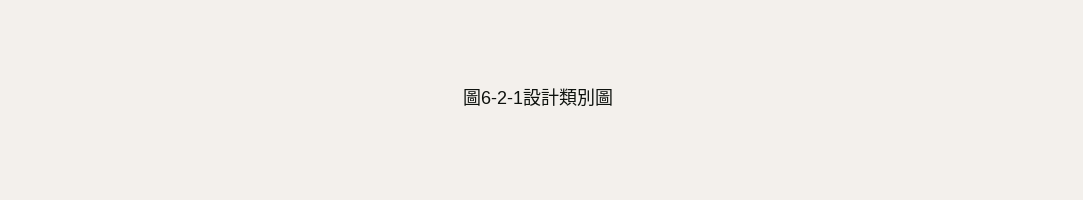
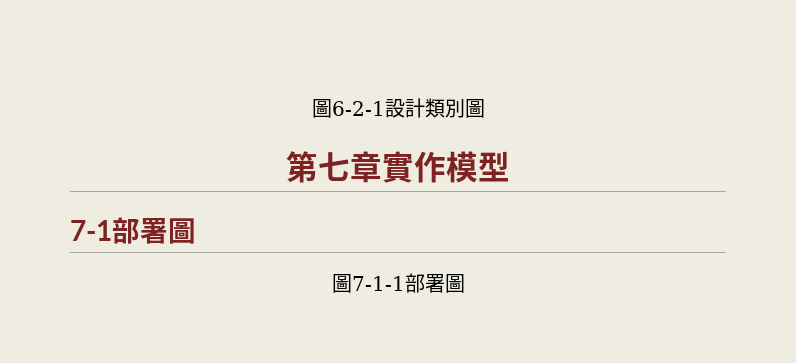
(613, 97) none -> [286,151,510,183] [70,217,196,244] [331,273,465,293] // 第七章實作模型 // 7-1部署圖 // 圖7-1-1部署圖

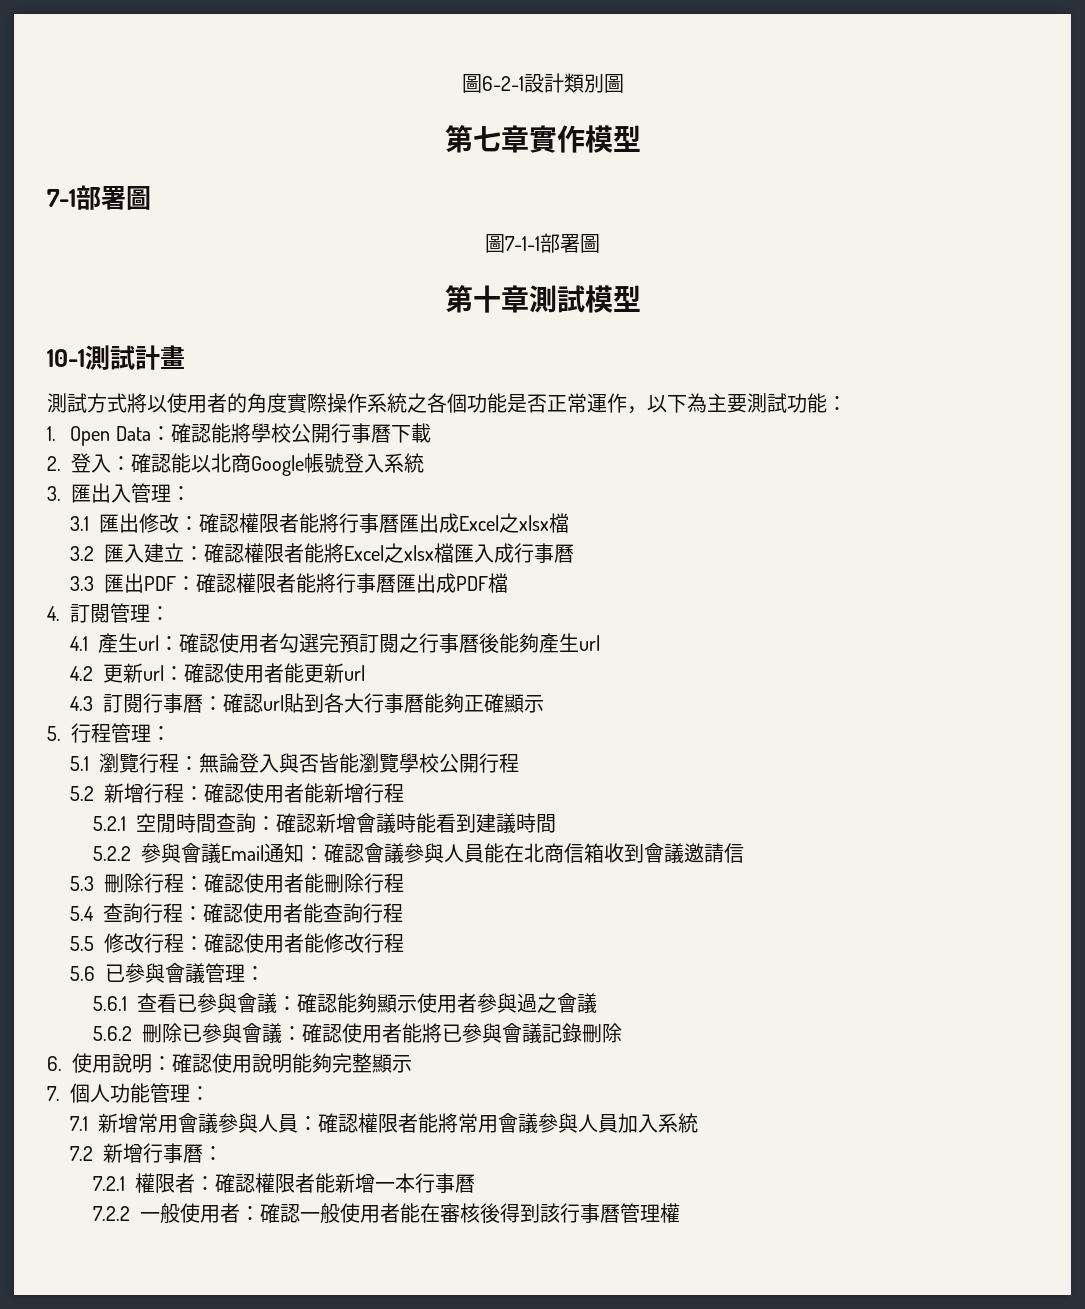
(465, 283) none -> [444,285,641,313] [47,345,185,370] [47,393,847,414] [47,423,431,446] [47,453,424,476] [47,483,191,503] [70,513,570,533] [70,543,575,563] [70,573,509,593] [47,603,171,623] [70,633,601,653] [70,663,366,683] [70,693,545,713] [47,723,171,743] [70,753,520,773] [70,783,405,803] [93,813,557,833] [93,843,745,863] [70,873,405,893] [70,903,404,923] [70,933,405,953] [70,963,266,983] [93,993,598,1013] [93,1023,623,1043] [47,1053,412,1073] [47,1083,211,1103] [70,1113,699,1133] [70,1143,224,1163] [93,1173,476,1193] [93,1203,681,1223] // 第十章測試模型 // 10-1測試計畫 // 測試方式將以使用者的角度實際操作系統之各個功能是否正常運作，以下為主要測試功能： // 1. Open Data：確認能將學校公開行事曆下載 // 2.登入：確認能以北商Google帳號登入系統 // 3.匯出入管理： // 3.1匯出修改：確認權限者能將行事曆匯出成Excel之xlsx檔 // 3.2匯入建立：確認權限者能將Excel之xlsx檔匯入成行事曆 // 3.3匯出PDF：確認權限者能將行事曆匯出成PDF檔 // 4.訂閱管理： // 4.1產生url：確認使用者勾選完預訂閱之行事曆後能夠產生url // 4.2更新url：確認使用者能更新url // 4.3訂閱行事曆：確認url貼到各大行事曆能夠正確顯示 // 5.行程管理： // 5.1瀏覽行程：無論登入與否皆能瀏覽學校公開行程 // 5.2新增行程：確認使用者能新增行程 // 5.2.1空閒時間查詢：確認新增會議時能看到建議時間 // 5.2.2參與會議Email通知：確認會議參與人員能在北商信箱收到會議邀請信 // 5.3刪除行程：確認使用者能刪除行程 // 5.4查詢行程：確認使用者能查詢行程 // 5.5修改行程：確認使用者能修改行程 // 5.6已參與會議管理： // 5.6.1查看已參與會議：確認能夠顯示使用者參與過之會議 // 5.6.2刪除已參與會議：確認使用者能將已參與會議記錄刪除 // 6.使用說明：確認使用說明能夠完整顯示 // 7.個人功能管理： // 7.1新增常用會議參與人員：確認權限者能將常用會議參與人員加入系統 // 7.2新增行事曆： // 7.2.1權限者：確認權限者能新增一本行事曆 // 7.2.2一般使用者：確認一般使用者能在審核後得到該行事曆管理權

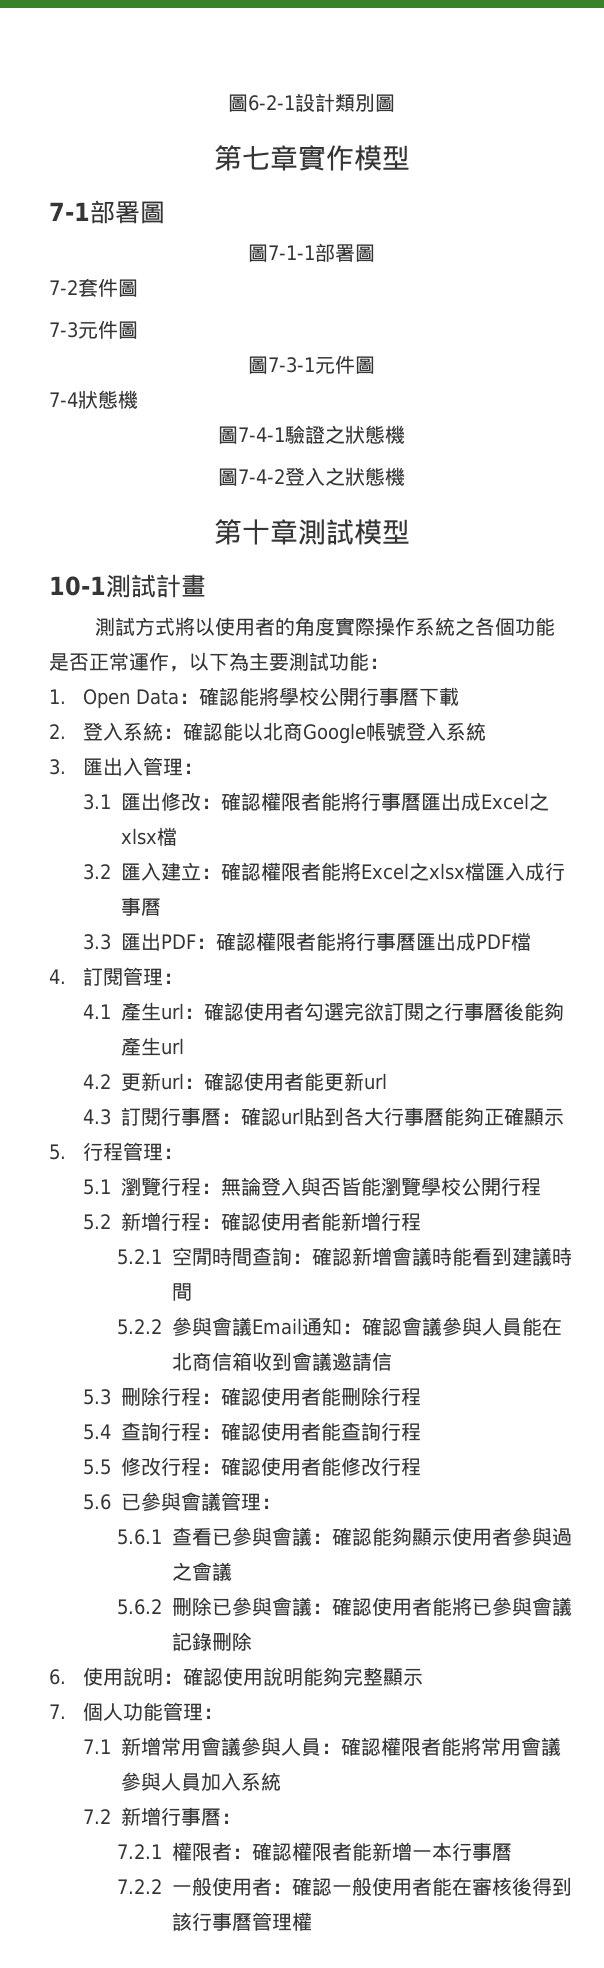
(600, 243) none -> [49,278,138,297] [49,320,138,339] [248,355,375,374] [49,390,138,409] [218,425,405,444] [218,467,405,486] // 7-2套件圖 // 7-3元件圖 // 圖7-3-1元件圖 // 7-4狀態機 // 圖7-4-1驗證之狀態機 // 圖7-4-2登入之狀態機
(111, 463) none -> [122,722,163,741] 系統
[339,634,360,653] 預 -> [363,1002,384,1021] 欲

